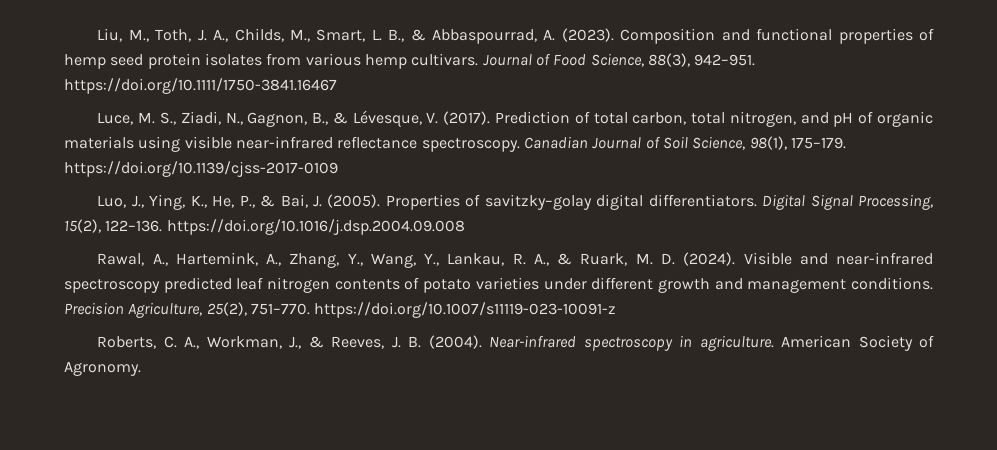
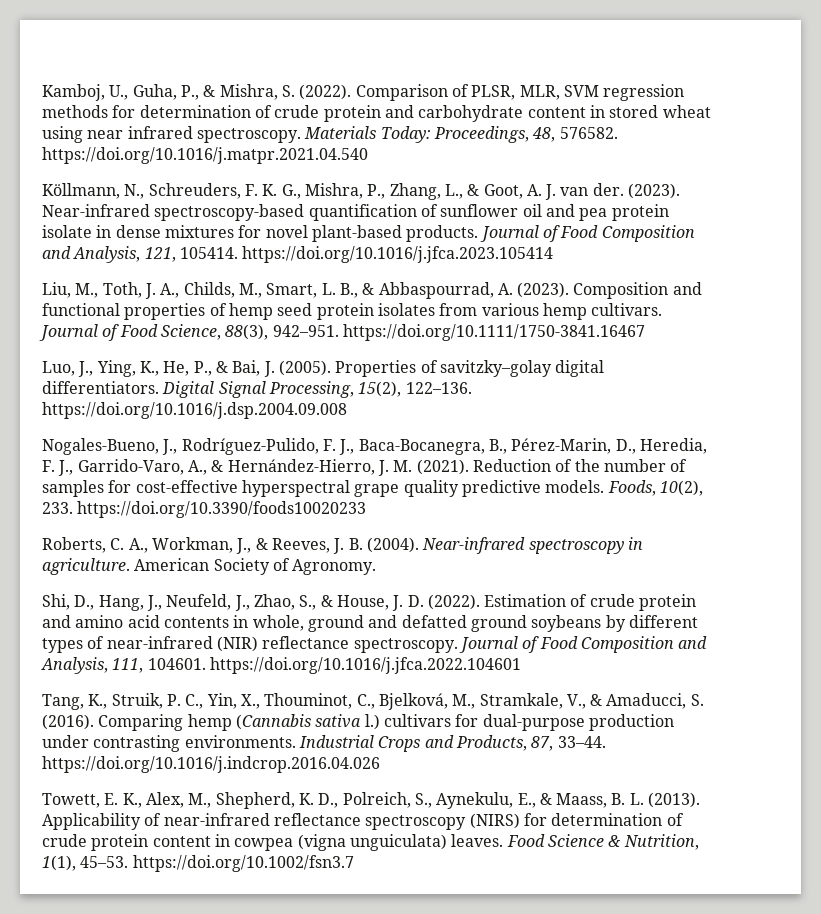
(97, 35) none -> [42,84,685,101] [42,105,711,122] [42,126,618,143] [42,147,368,164] [42,183,681,200] [42,204,669,221] [42,225,695,242] [42,246,554,263] Kamboj, U., Guha, P., & Mishra, S. (2022). Comparison of PLSR, MLR, SVM regression methods for determination of crude protein and carbohydrate content in stored wheat using near infrared spectroscopy. Materials Today: Proceedings, 48, 576582. https://doi.org/10.1016/j.matpr.2021.04.540 // Köllmann, N., Schreuders, F. K. G., Mishra, P., Zhang, L., & Goot, A. J. van der. (2023). Near-infrared spectroscopy-based quantification of sunflower oil and pea protein isolate in dense mixtures for novel plant-based products. Journal of Food Composition and Analysis, 121, 105414. https://doi.org/10.1016/j.jfca.2023.105414 //
[97,110,933,127] [64,136,846,152] [64,161,338,177] // Luce, M. S., Ziadi, N., Gagnon, B., & Lévesque, V. (2017). Prediction of total carbon, total nitrogen, and pH of organic materials using visible near-infrared reflectance spectroscopy. Canadian Journal of Soil Science, 98(1), 175–179. https://doi.org/10.1139/cjss-2017-0109 -> (645, 332) none
[97,252,933,268] [64,277,934,293] [64,302,617,318] Rawal, A., Hartemink, A., Zhang, Y., Wang, Y., Lankau, R. A., & Ruark, M. D. (2024). Visible and near-infrared spectroscopy predicted leaf nitrogen contents of potato varieties under different growth and management conditions. Precision Agriculture, 25(2), 751–770. https://doi.org/10.1007/s11119-023-10091-z -> [42,438,707,455] [42,459,688,476] [42,480,703,497] [42,501,367,518] Nogales-Bueno, J., Rodríguez-Pulido, F. J., Baca-Bocanegra, B., Pérez-Marin, D., Heredia, F. J., Garrido-Varo, A., & Hernández-Hierro, J. M. (2021). Reduction of the number of samples for cost-effective hyperspectral grape quality predictive models. Foods, 10(2), 233. https://doi.org/10.3390/foods10020233
(141, 368) none -> [42,594,697,611] [42,615,698,632] [42,636,708,653] [41,657,521,674] [42,693,704,710] [42,714,674,731] [42,735,606,752] [42,756,380,773] [42,792,701,809] [42,813,684,830] [42,834,699,851] [42,855,354,872] // Shi, D., Hang, J., Neufeld, J., Zhao, S., & House, J. D. (2022). Estimation of crude protein and amino acid contents in whole, ground and defatted ground soybeans by different types of near-infrared (NIR) reflectance spectroscopy. Journal of Food Composition and Analysis, 111, 104601. https://doi.org/10.1016/j.jfca.2022.104601 // Tang, K., Struik, P. C., Yin, X., Thouminot, C., Bjelková, M., Stramkale, V., & Amaducci, S. (2016). Comparing hemp (Cannabis sativa l.) cultivars for dual-purpose production under contrasting environments. Industrial Crops and Products, 87, 33–44. https://doi.org/10.1016/j.indcrop.2016.04.026 // Towett, E. K., Alex, M., Shepherd, K. D., Polreich, S., Aynekulu, E., & Maass, B. L. (2013). Applicability of near-infrared reflectance spectroscopy (NIRS) for determination of crude protein content in cowpea (vigna unguiculata) leaves. Food Science & Nutrition, 1(1), 45–53. https://doi.org/10.1002/fsn3.7

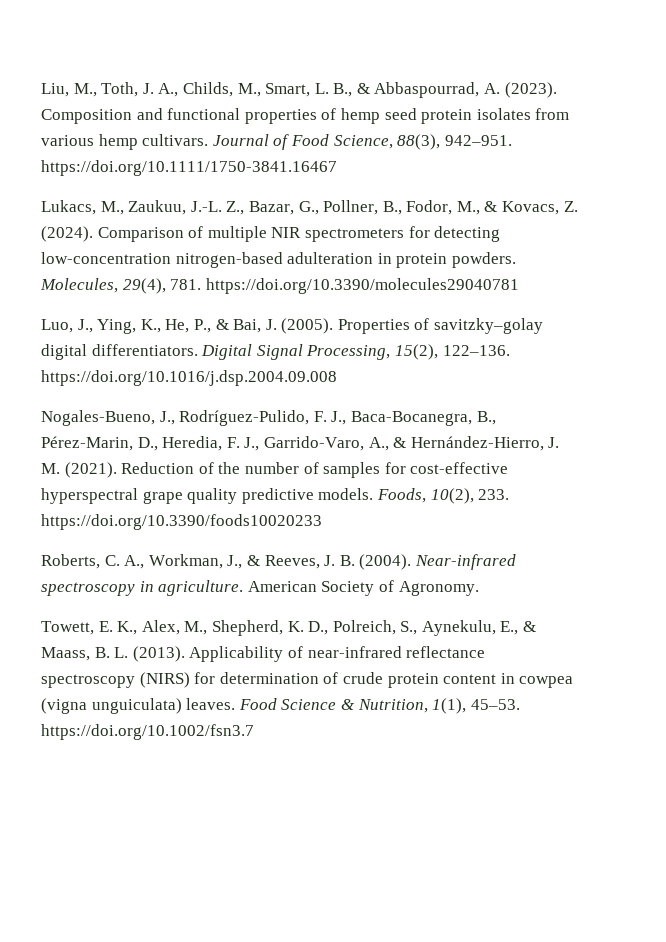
[42,84,685,101] [42,105,711,122] [42,126,618,143] [42,147,368,164] [42,183,681,200] [42,204,669,221] [42,225,695,242] [42,246,554,263] Kamboj, U., Guha, P., & Mishra, S. (2022). Comparison of PLSR, MLR, SVM regression methods for determination of crude protein and carbohydrate content in stored wheat using near infrared spectroscopy. Materials Today: Proceedings, 48, 576582. https://doi.org/10.1016/j.matpr.2021.04.540 // Köllmann, N., Schreuders, F. K. G., Mishra, P., Zhang, L., & Goot, A. J. van der. (2023). Near-infrared spectroscopy-based quantification of sunflower oil and pea protein isolate in dense mixtures for novel plant-based products. Journal of Food Composition and Analysis, 121, 105414. https://doi.org/10.1016/j.jfca.2023.105414 // -> (41, 90) none
(645, 332) none -> [41,200,578,215] [41,226,501,242] [41,252,516,268] [40,278,519,294] // Lukacs, M., Zaukuu, J.-L. Z., Bazar, G., Pollner, B., Fodor, M., & Kovacs, Z. (2024). Comparison of multiple NIR spectrometers for detecting low-concentration nitrogen-based adulteration in protein powders. Molecules, 29(4), 781. https://doi.org/10.3390/molecules29040781
[42,594,697,611] [42,615,698,632] [42,636,708,653] [41,657,521,674] [42,693,704,710] [42,714,674,731] [42,735,606,752] [42,756,380,773] // Shi, D., Hang, J., Neufeld, J., Zhao, S., & House, J. D. (2022). Estimation of crude protein and amino acid contents in whole, ground and defatted ground soybeans by different types of near-infrared (NIR) reflectance spectroscopy. Journal of Food Composition and Analysis, 111, 104601. https://doi.org/10.1016/j.jfca.2022.104601 // Tang, K., Struik, P. C., Yin, X., Thouminot, C., Bjelková, M., Stramkale, V., & Amaducci, S. (2016). Comparing hemp (Cannabis sativa l.) cultivars for dual-purpose production under contrasting environments. Industrial Crops and Products, 87, 33–44. https://doi.org/10.1016/j.indcrop.2016.04.026 -> (479, 588) none

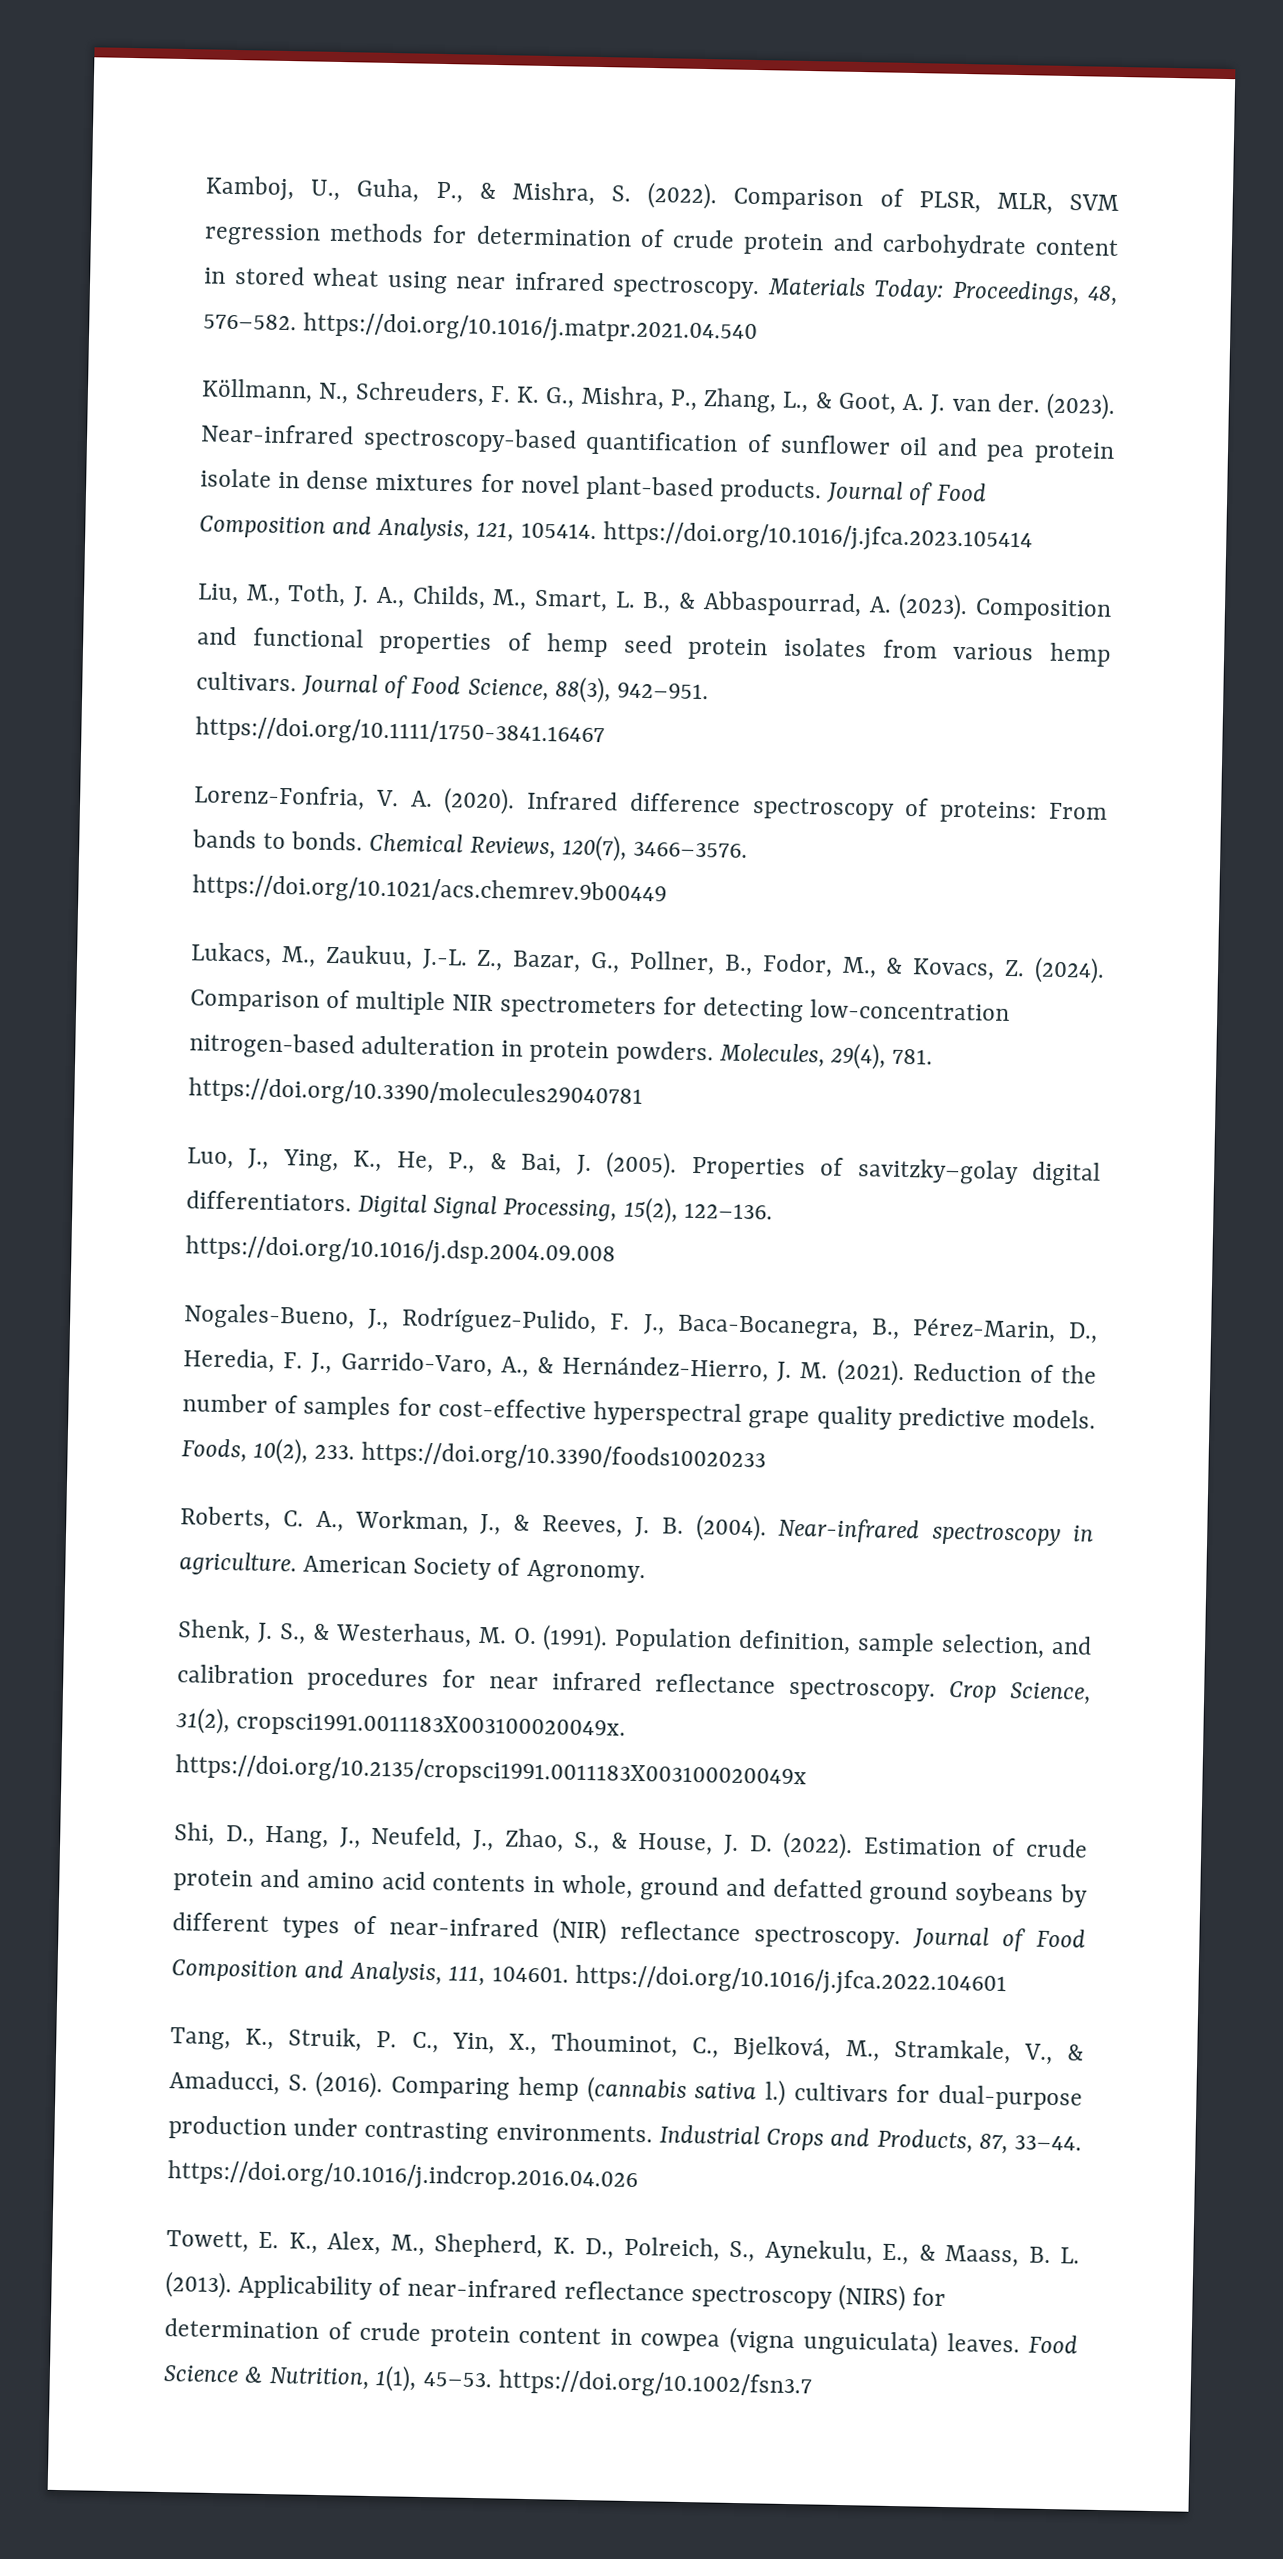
(41, 90) none -> [205,175,1119,215] [204,222,1119,260] [204,265,1118,306] [203,312,759,346] [201,378,1116,420] [201,423,1115,464] [200,468,987,506] [199,515,1033,554] Kamboj, U., Guha, P., & Mishra, S. (2022). Comparison of PLSR, MLR, SVM regression methods for determination of crude protein and carbohydrate content in stored wheat using near infrared spectroscopy. Materials Today: Proceedings, 48, 576–582. https://doi.org/10.1016/j.matpr.2021.04.540 // Köllmann, N., Schreuders, F. K. G., Mishra, P., Zhang, L., & Goot, A. J. van der. (2023). Near-infrared spectroscopy-based quantification of sunflower oil and pea protein isolate in dense mixtures for novel plant-based products. Journal of Food Composition and Analysis, 121, 105414. https://doi.org/10.1016/j.jfca.2023.105414 //
(337, 168) none -> [193,784,1109,824] [192,829,748,862] [192,874,667,908] // Lorenz-Fonfria, V. A. (2020). Infrared difference spectroscopy of proteins: From bands to bonds. Chemical Reviews, 120(7), 3466–3576. https://doi.org/10.1021/acs.chemrev.9b00449
(479, 588) none -> [177,1619,1092,1659] [177,1664,1091,1705] [176,1707,627,1741] [175,1754,807,1791] [174,1822,1089,1860] [173,1868,1088,1908] [172,1912,1086,1952] [171,1959,1007,1998] [170,2027,1084,2066] [169,2070,1084,2111] [168,2115,1082,2155] [167,2160,638,2194] // Shenk, J. S., & Westerhaus, M. O. (1991). Population definition, sample selection, and calibration procedures for near infrared reflectance spectroscopy. Crop Science, 31(2), cropsci1991.0011183X003100020049x. https://doi.org/10.2135/cropsci1991.0011183X003100020049x // Shi, D., Hang, J., Neufeld, J., Zhao, S., & House, J. D. (2022). Estimation of crude protein and amino acid contents in whole, ground and defatted ground soybeans by different types of near-infrared (NIR) reflectance spectroscopy. Journal of Food Composition and Analysis, 111, 104601. https://doi.org/10.1016/j.jfca.2022.104601 // Tang, K., Struik, P. C., Yin, X., Thouminot, C., Bjelková, M., Stramkale, V., & Amaducci, S. (2016). Comparing hemp (cannabis sativa l.) cultivars for dual-purpose production under contrasting environments. Industrial Crops and Products, 87, 33–44. https://doi.org/10.1016/j.indcrop.2016.04.026

